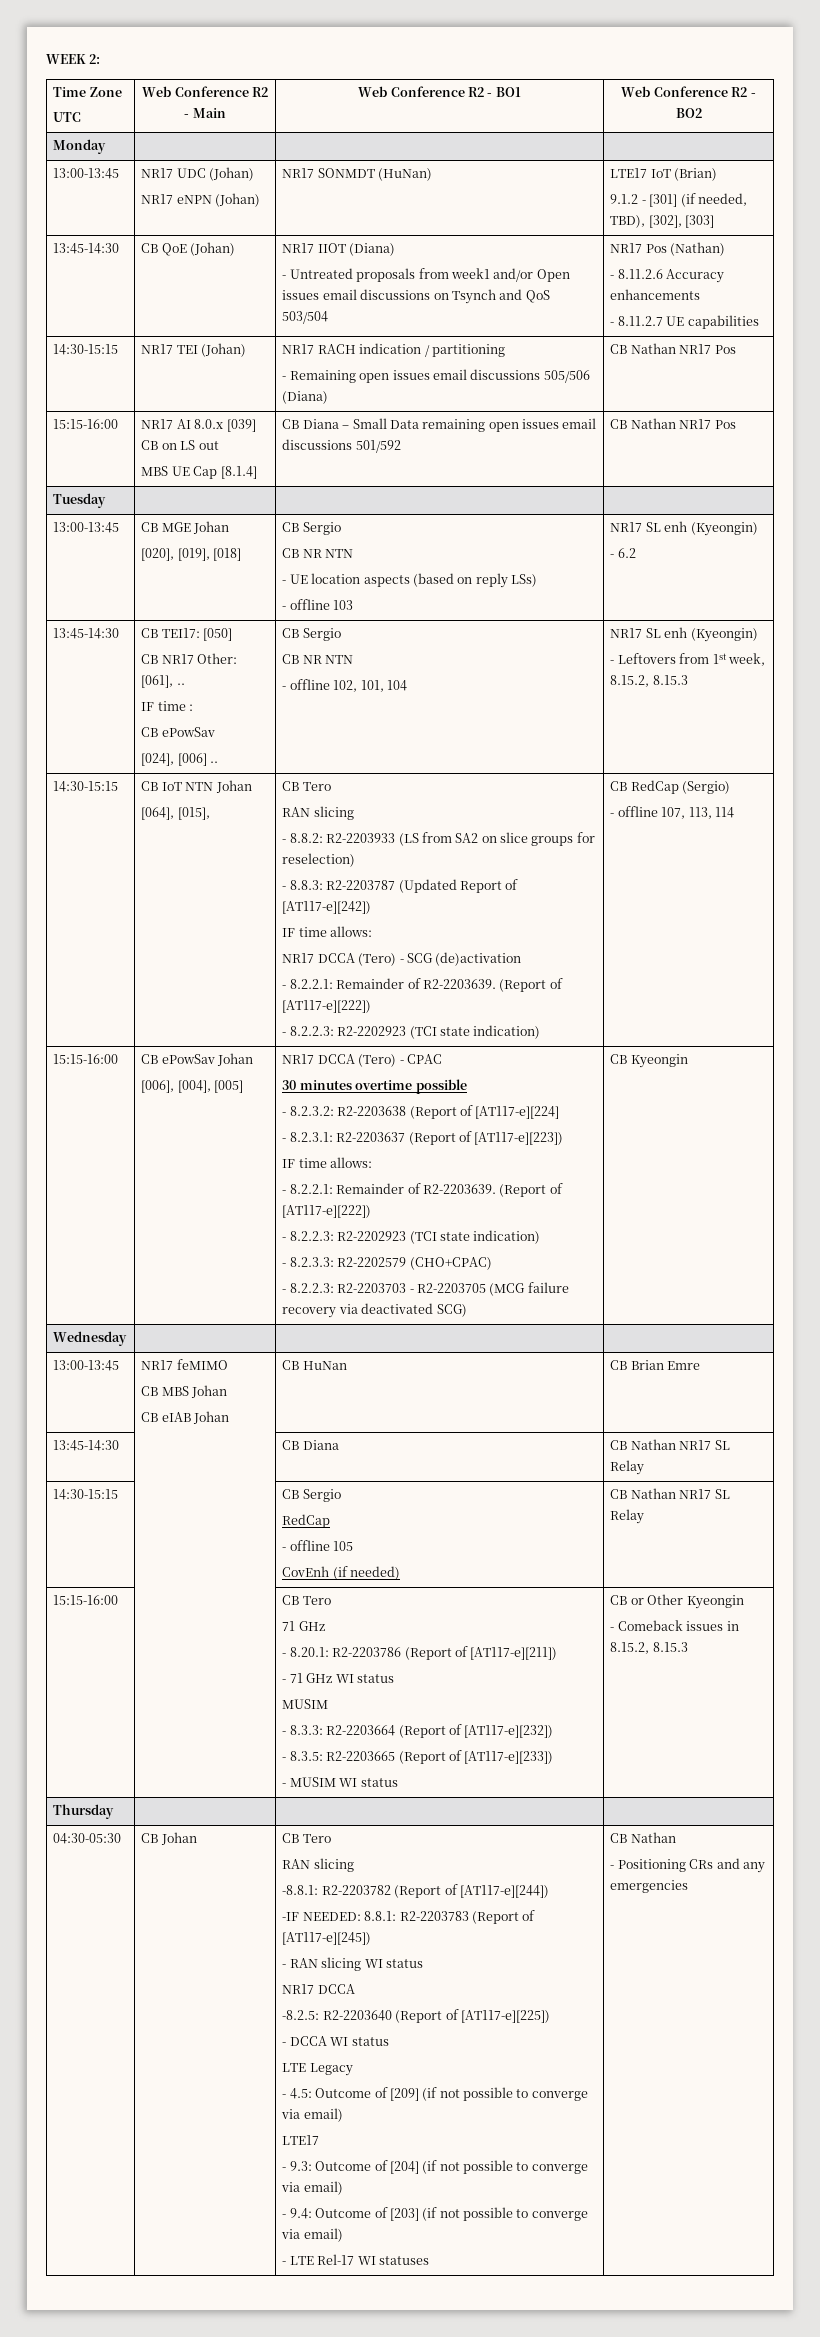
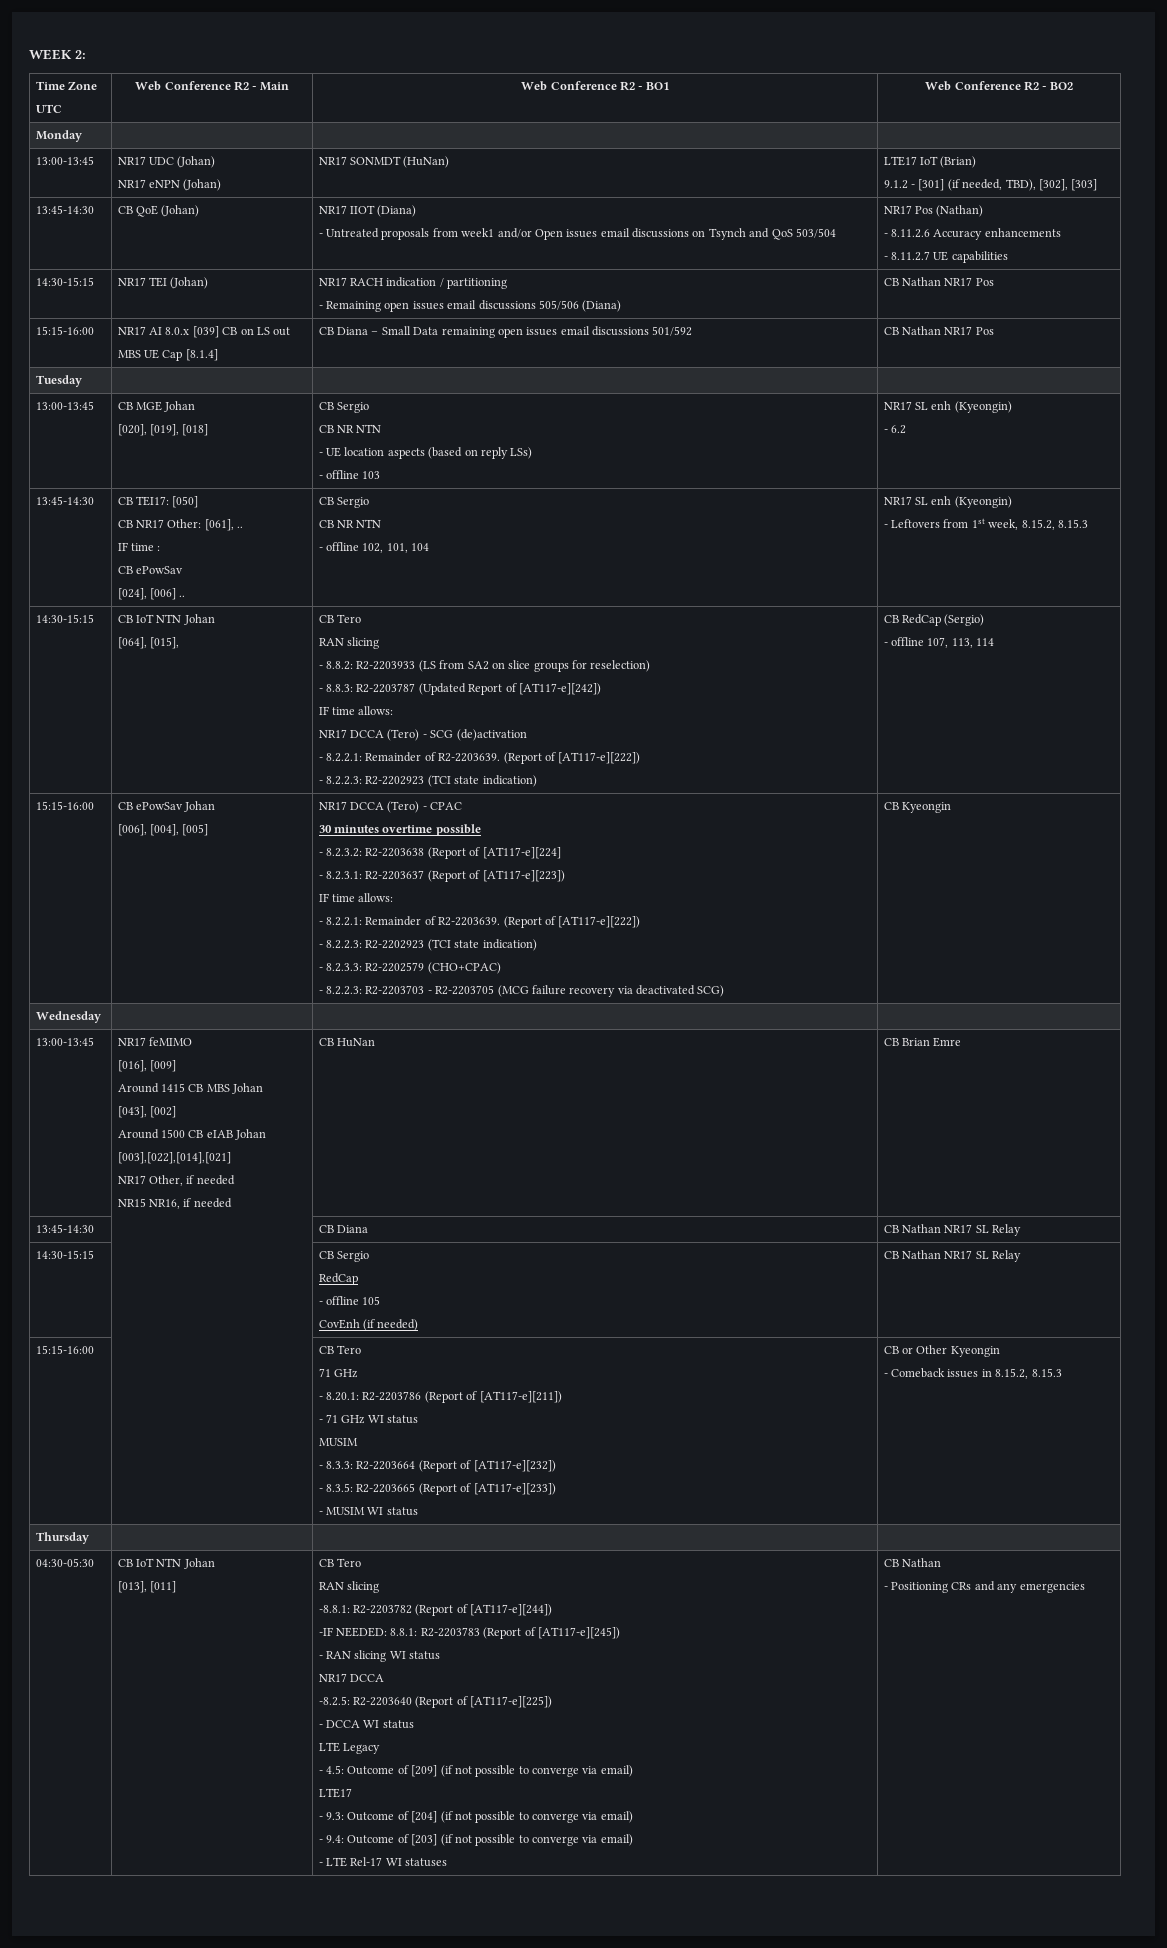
(228, 1364) none -> [117,1060,177,1072] [117,1083,186,1093] [016], [009] // Around 1415
(228, 1391) none -> [117,1106,177,1118] [117,1129,186,1139] [043], [002] // Around 1500
(230, 1417) none -> [117,1152,231,1164] [117,1175,235,1186] [117,1198,232,1209] // [003],[022],[014],[021] // NR17 Other, if needed // NR15 NR16, if needed
[160,1832,197,1845] Johan -> [136,1558,215,1569] [117,1581,177,1593] IoT NTN Johan // [013], [011]

